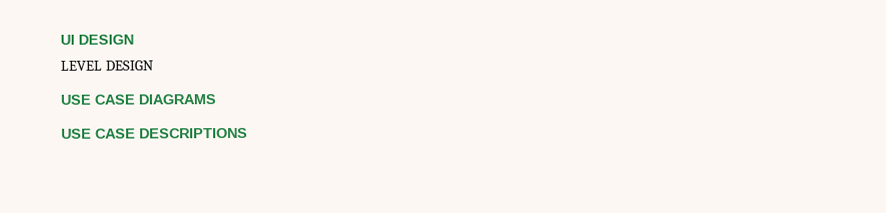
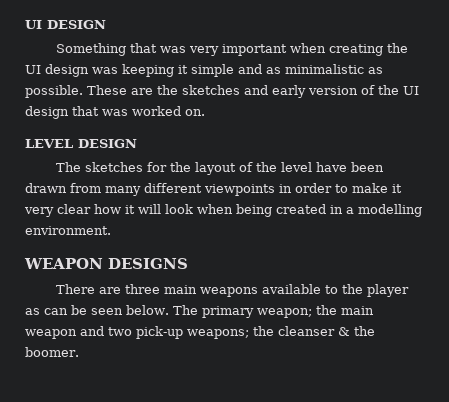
[60,60,154,71] [60,94,216,105] [61,127,248,139] LEVEL DESIGN // USE CASE DIAGRAMS // USE CASE DESCRIPTIONS -> [56,43,409,56] [25,64,383,77] [25,85,419,98] [25,106,205,119] [25,139,137,148] [56,162,385,175] [25,183,402,196] [24,204,422,217] [25,226,111,235] [24,258,188,269] [56,284,410,297] [25,305,374,318] [25,326,375,339] [25,347,79,357] Something that was very important when creating the UI design was keeping it simple and as minimalistic as possible. These are the sketches and early version of the UI design that was worked on. // LEVEL DESIGN // The sketches for the layout of the level have been drawn from many different viewpoints in order to make it very clear how it will look when being created in a modelling environment. // WEAPON DESIGNS // There are three main weapons available to the player as can be seen below. The primary weapon; the main weapon and two pick-up weapons; the cleanser & the boomer.

